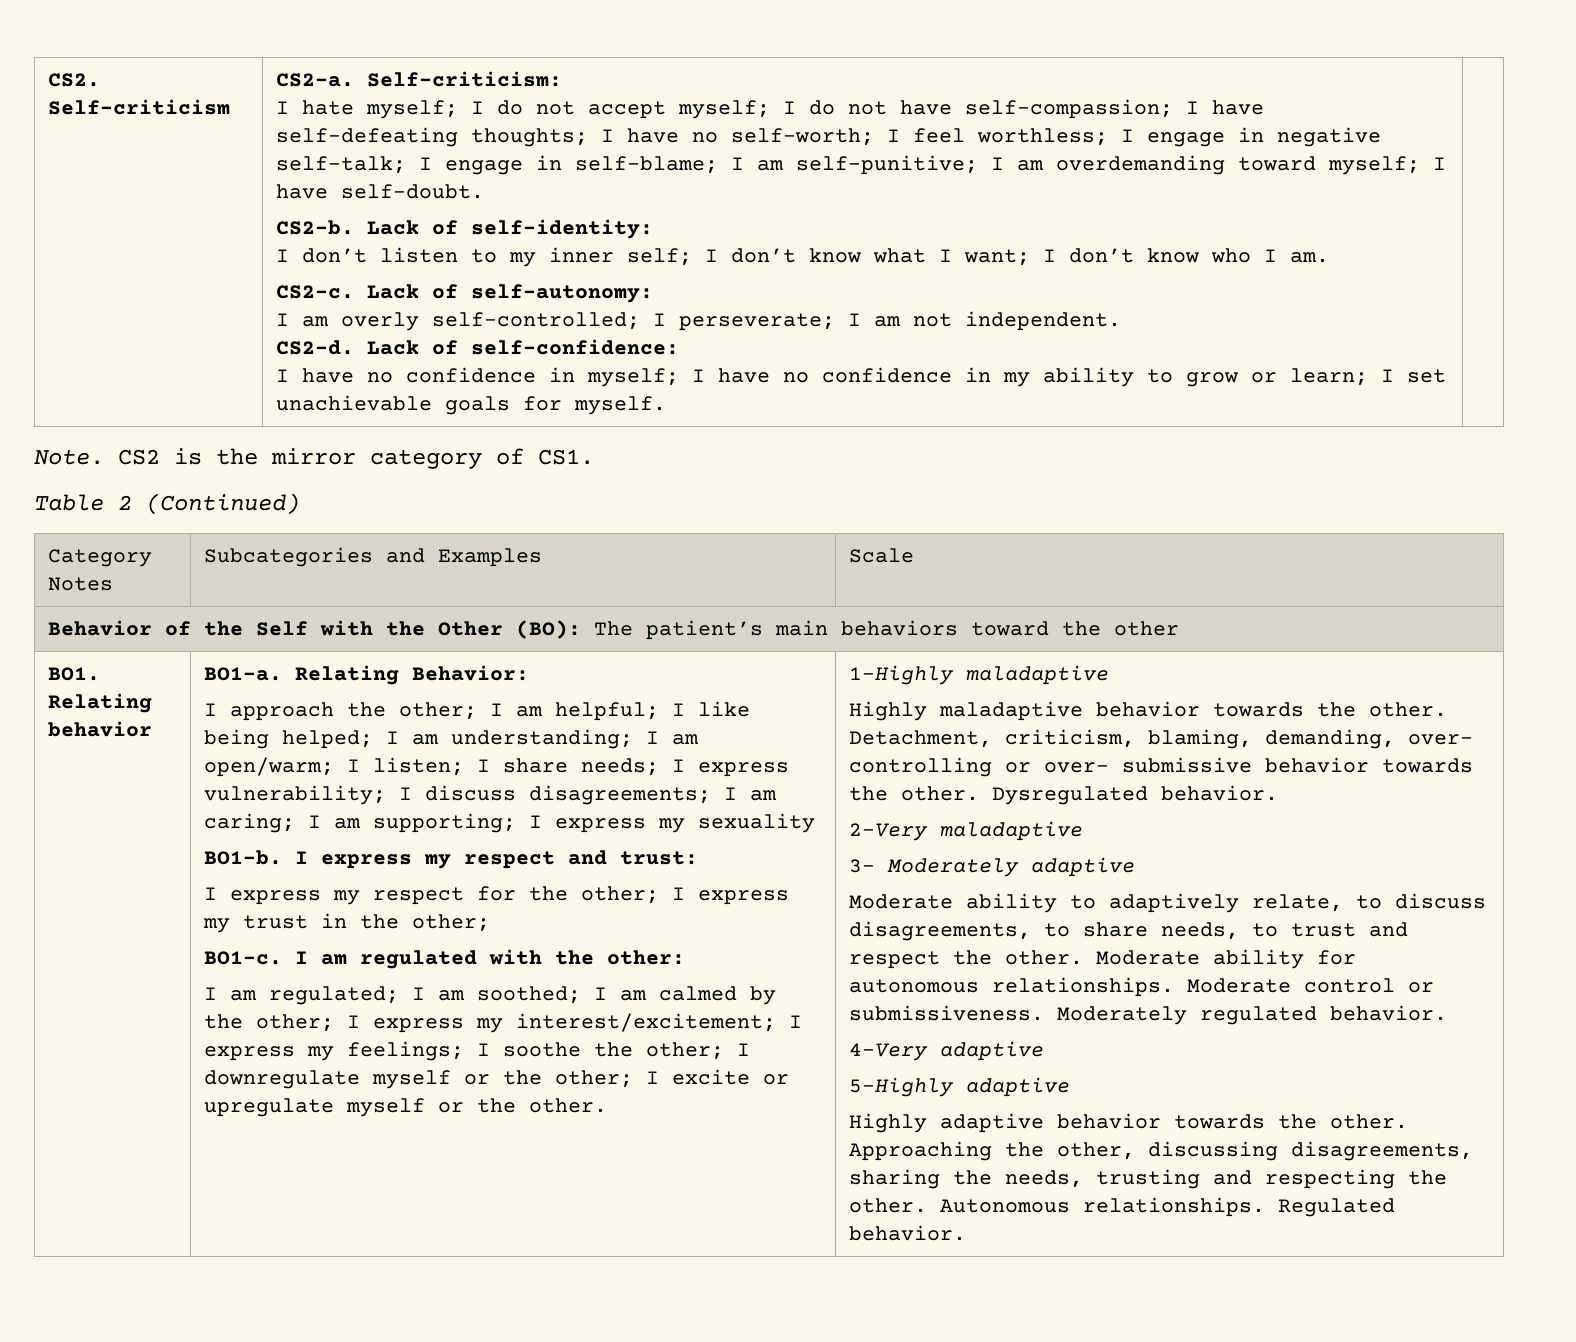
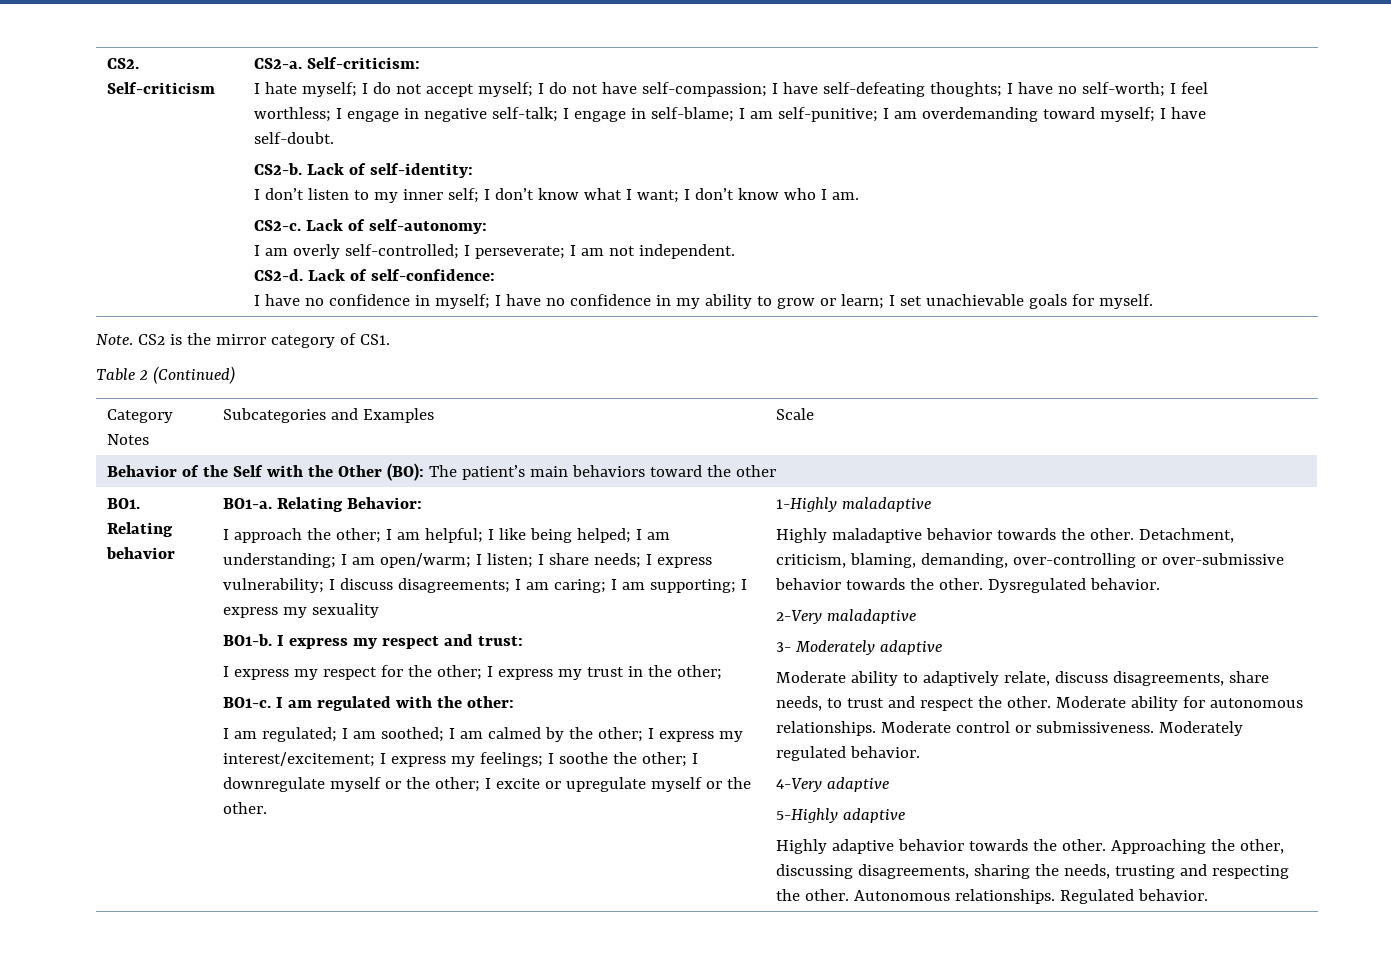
[1408,734,1474,745] [849,757,1253,777] over- controlling or over- submissive -> [1013,553,1285,568] over-controlling or over-submissive
[1356,895,1383,909] to -> (1051, 678) none
[1044,923,1071,937] to -> (1225, 678) none

